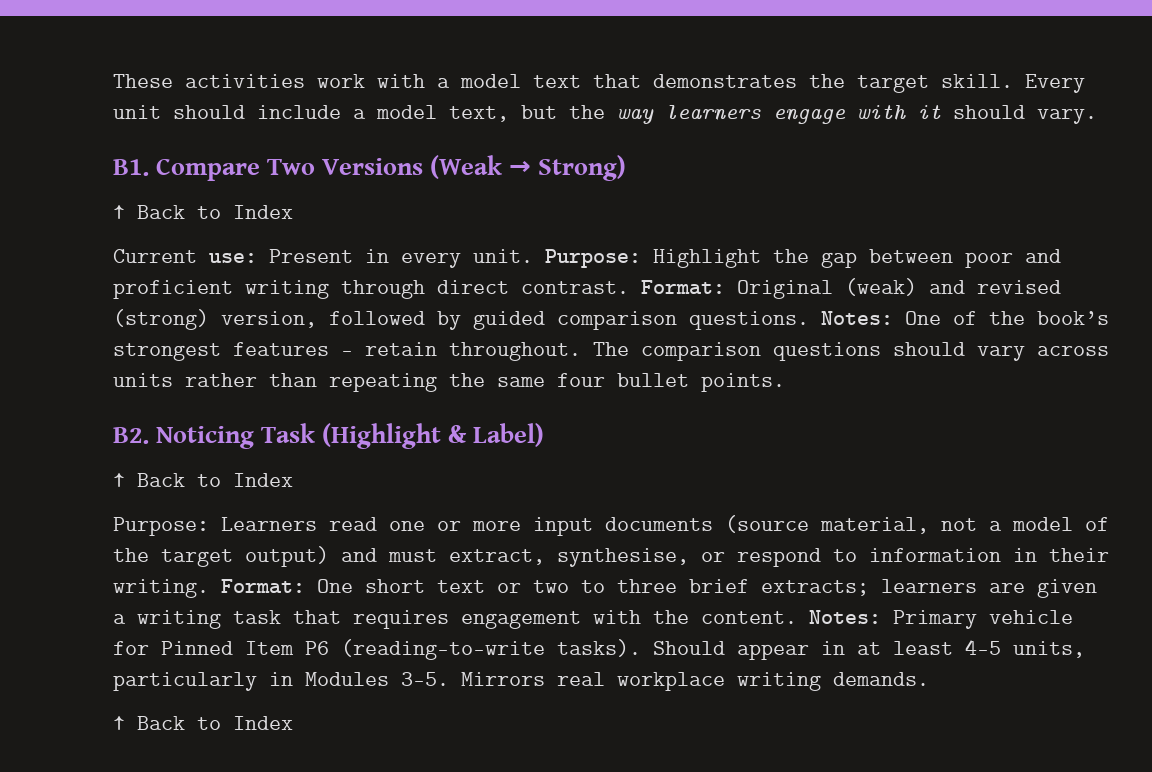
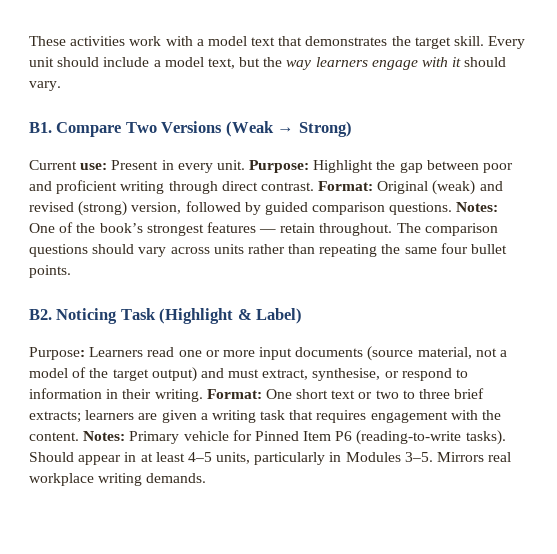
[113,205,293,219] // ↑ Back to Index -> (352, 129) none
[113,473,293,487] // ↑ Back to Index -> (303, 316) none
[113,716,293,730] // ↑ Back to Index -> (207, 478) none

